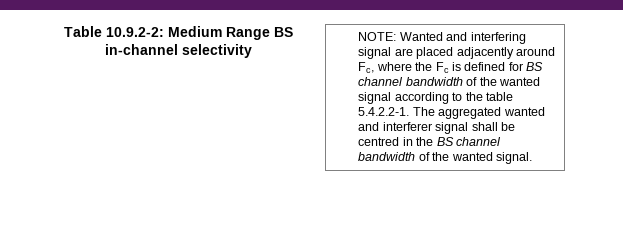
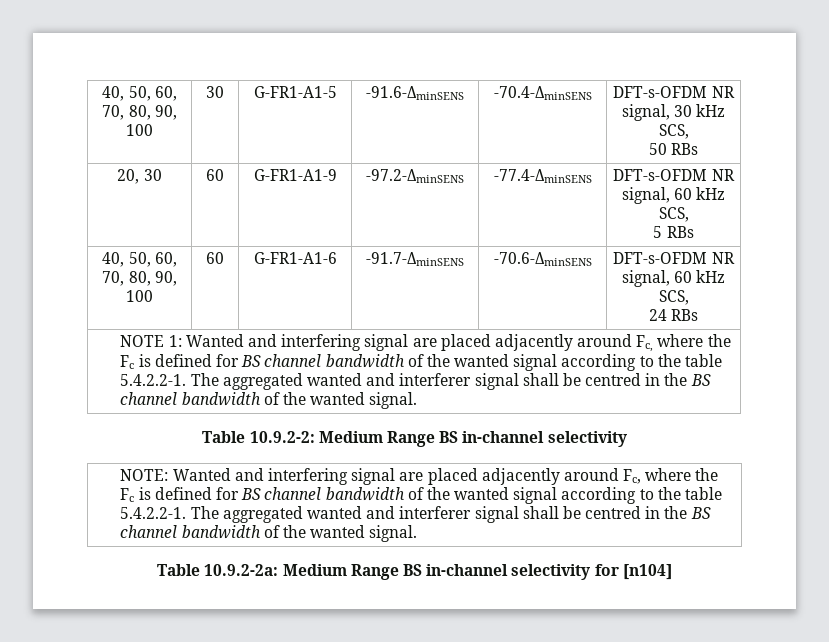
(63, 31) none -> [102,86,177,101] [102,105,177,120] [126,124,153,136] [206,86,224,98] [253,86,337,98] [366,86,464,100] [493,86,592,100] [613,86,735,98] [621,104,726,121] [658,124,689,139] [648,143,699,155] [117,169,162,184] [206,169,224,181] [253,169,337,181] [366,169,464,183] [493,169,592,183] [613,169,735,181] [621,187,726,204] [658,207,689,222] [653,226,694,238] [102,252,177,267] [102,271,177,286] [126,290,153,302] [206,252,224,264] [253,252,337,264] [366,252,464,266] [493,252,592,266] [613,252,735,264] [621,270,726,287] [658,290,689,305] [648,309,699,321] [120,334,731,352] [120,354,723,371] [120,373,711,390] [120,392,418,409] 40, 50, 60, 70, 80, 90, 100 | 30 | G-FR1-A1-5 | -91.6-ΔminSENS | -70.4-ΔminSENS | DFT-s-OFDM NR signal, 30 kHz SCS, // 50 RBs // 20, 30 | 60 | G-FR1-A1-9 | -97.2-ΔminSENS | -77.4-ΔminSENS | DFT-s-OFDM NR signal, 60 kHz SCS, // 5 RBs // 40, 50, 60, 70, 80, 90, 100 | 60 | G-FR1-A1-6 | -91.7-ΔminSENS | -70.6-ΔminSENS | DFT-s-OFDM NR signal, 60 kHz SCS, // 24 RBs // NOTE 1: Wanted and interfering signal are placed adjacently around Fc, where the Fc is defined for BS channel bandwidth of the wanted signal according to the table 5.4.2.2-1. The aggregated wanted and interferer signal shall be centred in the BS channel bandwidth of the wanted signal. //
(532, 158) none -> [157,564,672,580] // Table 10.9.2-2a: Medium Range BS in-channel selectivity for [n104]

